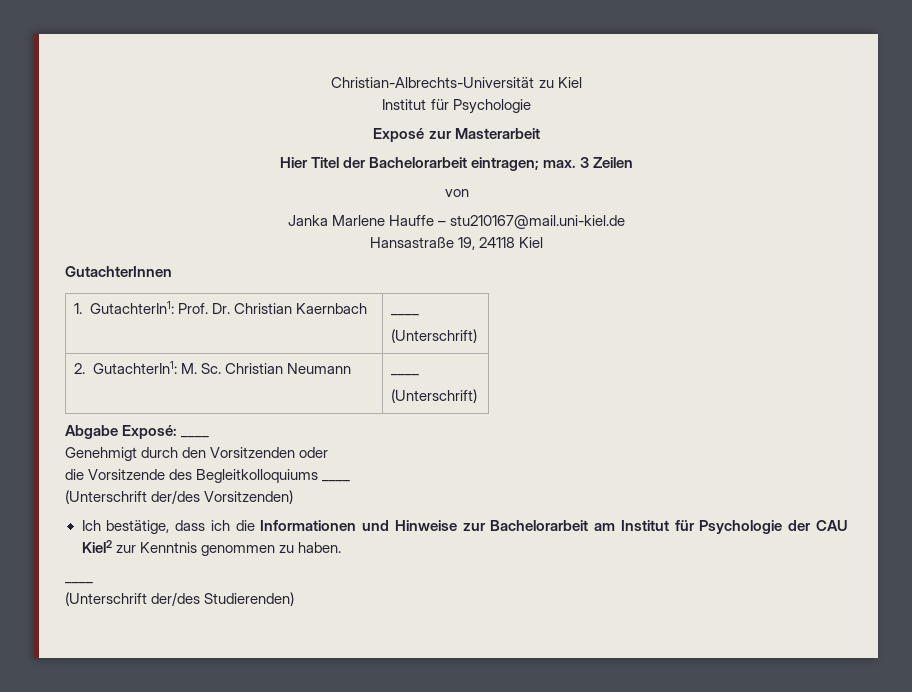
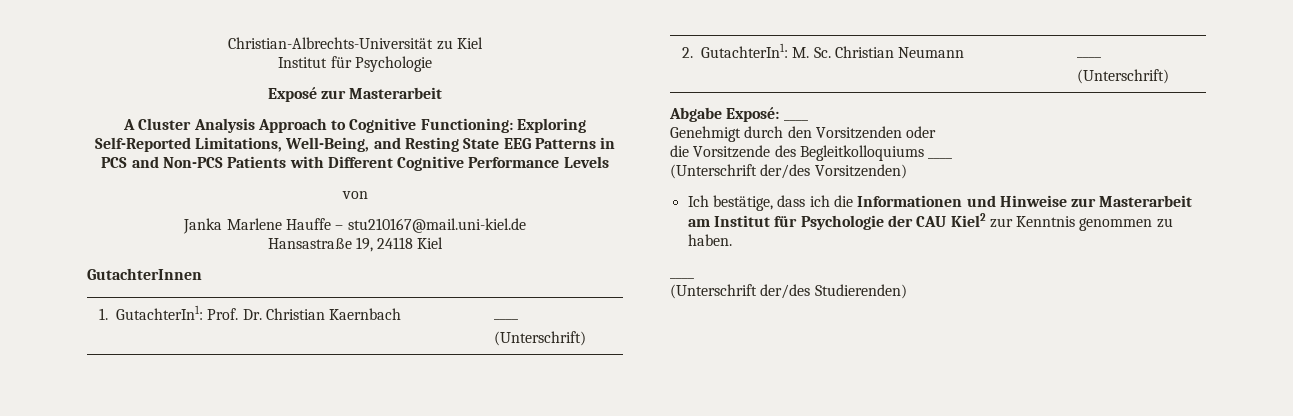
[279,157,634,171] Hier Titel der Bachelorarbeit eintragen; max. 3 Zeilen -> [122,118,587,133] [94,137,616,152] [101,156,609,171] A Cluster Analysis Approach to Cognitive Functioning: Exploring Self-Reported Limitations, Well-Being, and Resting State EEG Patterns in PCS and Non-PCS Patients with Different Cognitive Performance Levels
[490,520,589,531] Bachelorarbeit -> [1099,195,1193,207] Masterarbeit

